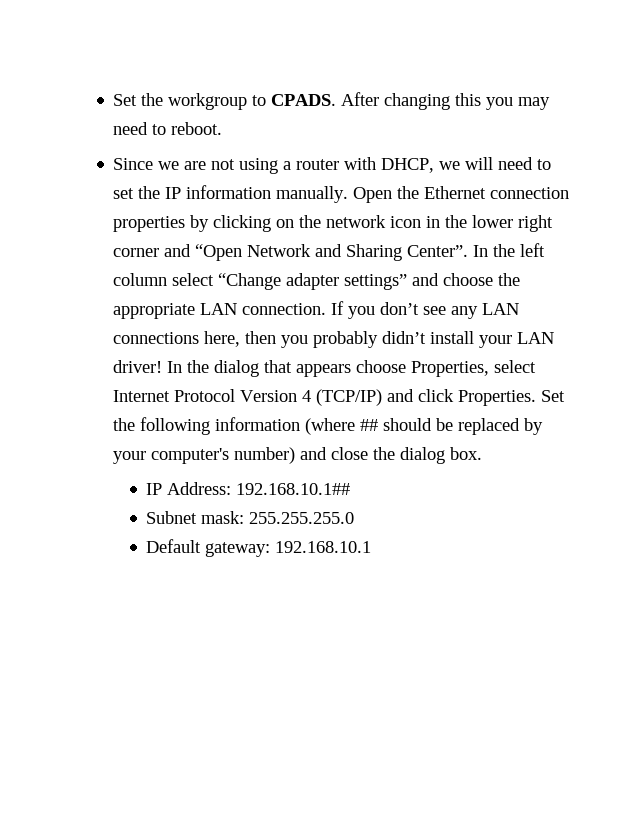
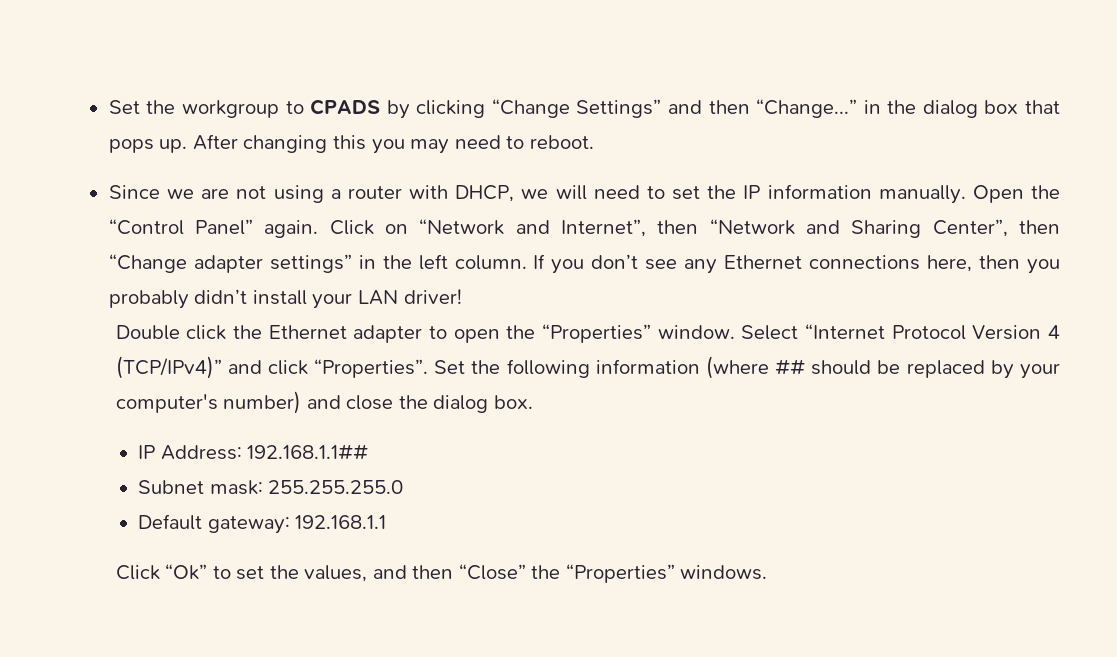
[271,94,337,106] CPADS. -> [310,99,1060,119] [108,139,188,153] CPADS by clicking “Change Settings” and then “Change...” in the dialog box that pops up.
[424,186,570,199] [113,215,554,232] [113,243,546,261] [113,273,521,290] [113,303,327,319] Ethernet connection properties by clicking on the network icon in the lower right corner and “Open Network and Sharing Center”. In the left column select “Change adapter settings” and choose the appropriate LAN connection. -> [108,219,1061,238] [108,254,527,273] “Control Panel” again. Click on “Network and Internet”, then “Network and Sharing Center”, then “Change adapter settings” in the left column.
[482,303,520,315] LAN -> [724,255,803,269] Ethernet
[167,360,537,377] [113,390,171,402] In the dialog that appears choose Properties, select Internet -> [115,324,885,343] // Double click the Ethernet adapter to open the “Properties” window. Select “Internet
[316,389,383,406] (TCP/IP) -> [115,356,222,379] (TCP/IPv4)”
[458,390,537,406] Properties. -> [314,359,429,378] “Properties”.
[236,483,351,495] 192.168.10.1## -> [247,444,369,460] 192.168.1.1##
[275,541,372,553] 192.168.10.1 -> [295,515,387,529] [115,564,768,583] 192.168.1.1 // Click “Ok” to set the values, and then “Close” the “Properties” windows.

